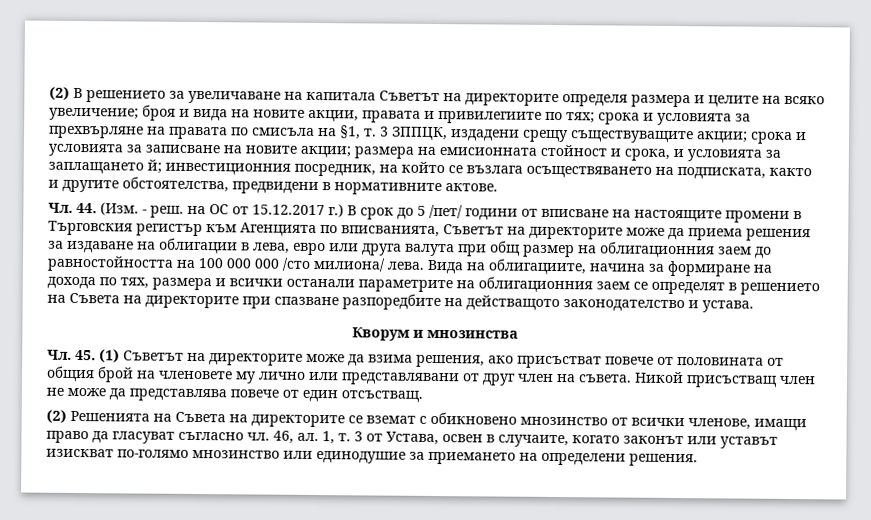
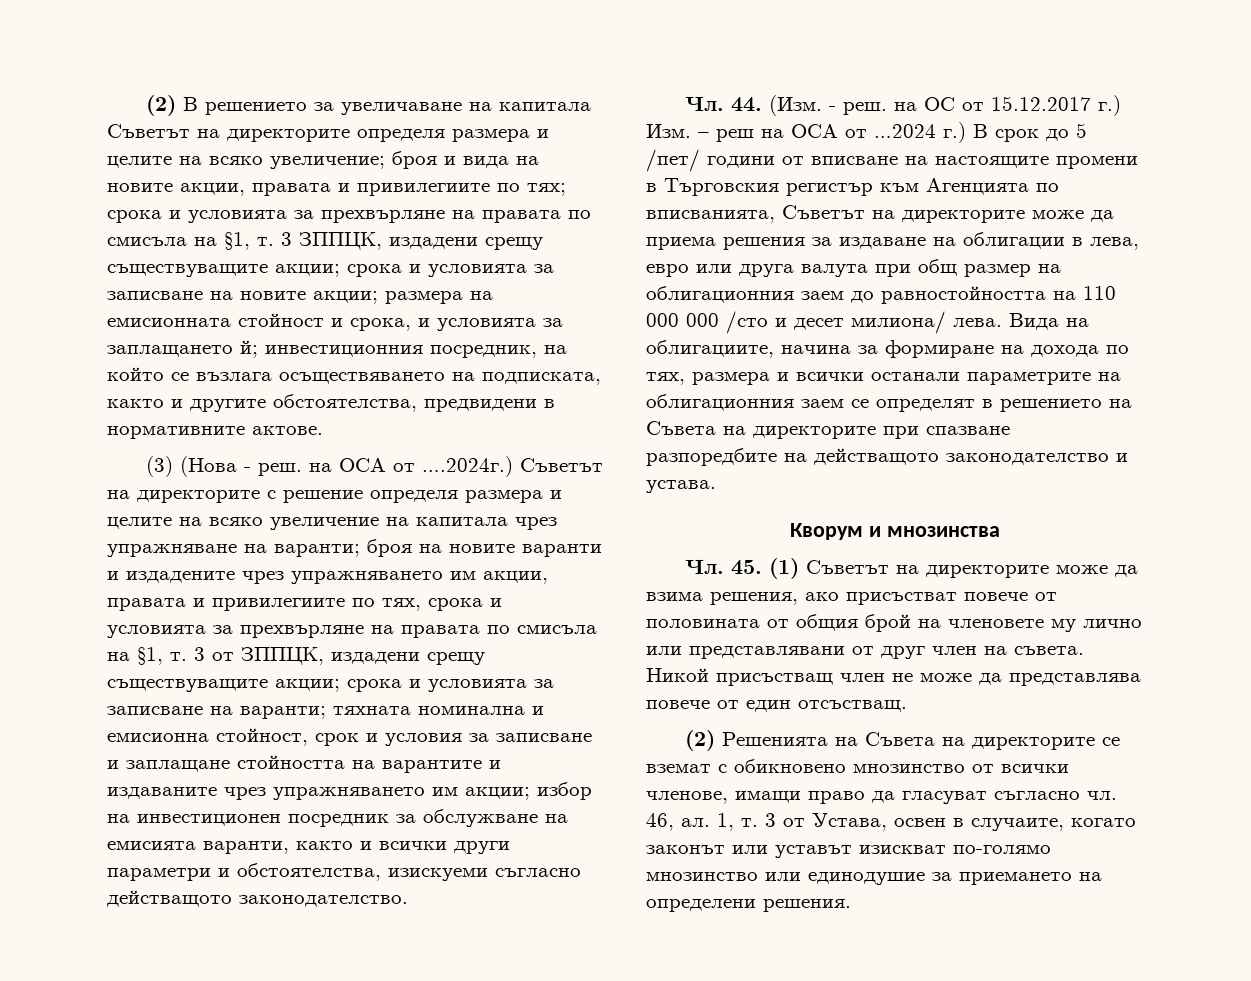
(498, 187) none -> [145,456,603,477] [107,490,562,503] [107,517,557,530] [107,539,602,557] [107,571,548,584] [107,598,502,611] [107,625,597,638] [107,647,485,665] [107,679,554,692] [107,706,544,719] [107,728,592,746] [107,755,501,773] [107,782,592,800] [107,809,568,827] [107,841,510,854] [107,863,581,881] [107,890,408,907] // (3) (Нова - реш. на ОСА от ….2024г.) Съветът на директорите с решение определя размера и целите на всяко увеличение на капитала чрез упражняване на варанти; броя на новите варанти и издадените чрез упражняването им акции, правата и привилегиите по тях, срока и условията за прехвърляне на правата по смисъла на §1, т. 3 от ЗППЦК, издадени срещу съществуващите акции; срока и условията за записване на варанти; тяхната номинална и емисионна стойност, срок и условия за записване и заплащане стойността на варантите и издаваните чрез упражняването им акции; избор на инвестиционен посредник за обслужване на емисията варанти, както и всички други параметри и обстоятелства, изискуеми съгласно действащото законодателство.
(344, 211) none -> [646,122,966,143] Изм. – реш на ОСА от …2024 г.)
[198,258,224,269] 100 -> [1083,286,1116,300] 110
(311, 264) none -> [775,318,844,330] и десет

